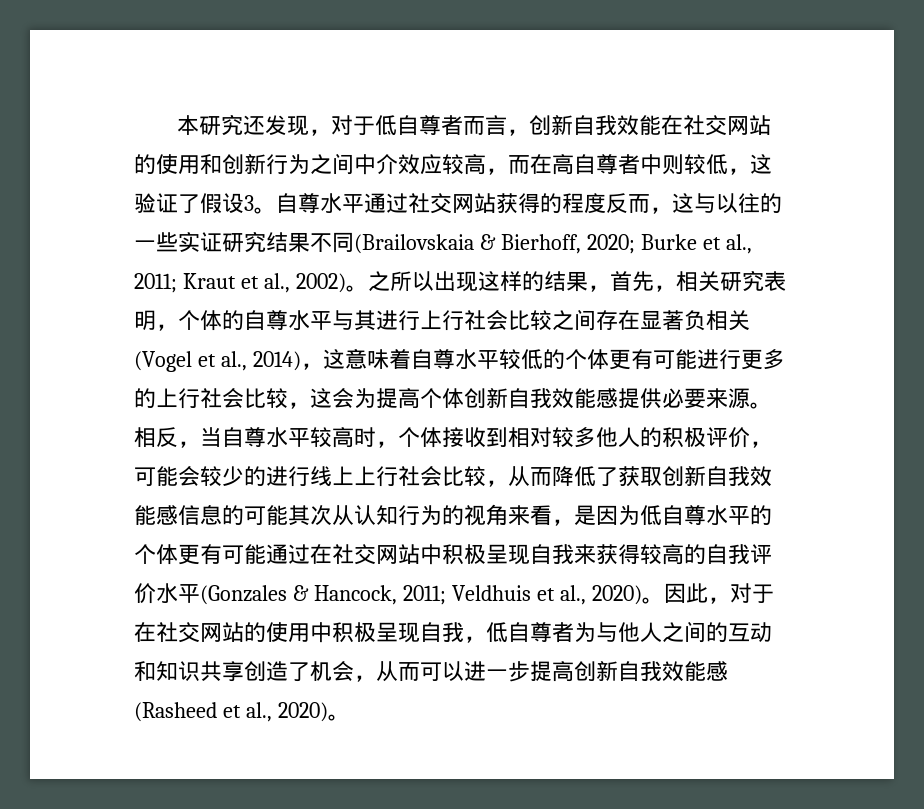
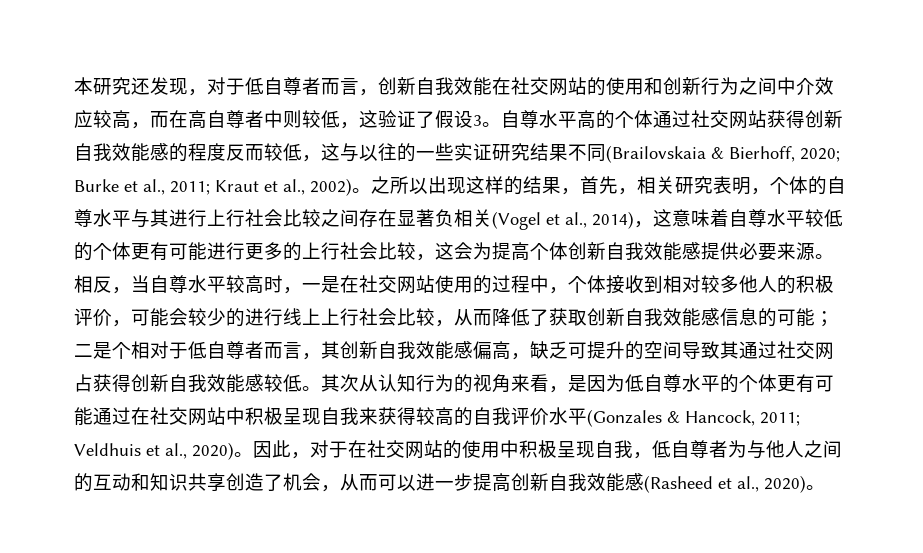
(364, 203) none -> [577,110,653,129] 高的个体
(540, 203) none -> [805,110,843,128] [74,143,169,162] 创新自我效能感
(650, 203) none -> [264,143,302,161] 较低
(398, 444) none -> [302,275,568,294] 一是在社交网站使用的过程中，
(288, 515) none -> [815,311,834,327] [74,341,834,360] [74,374,321,393] ；二是个相对于低自尊者而言，其创新自我效能感偏高，缺乏可提升的空间导致其通过社交网占获得创新自我效能感较低。

